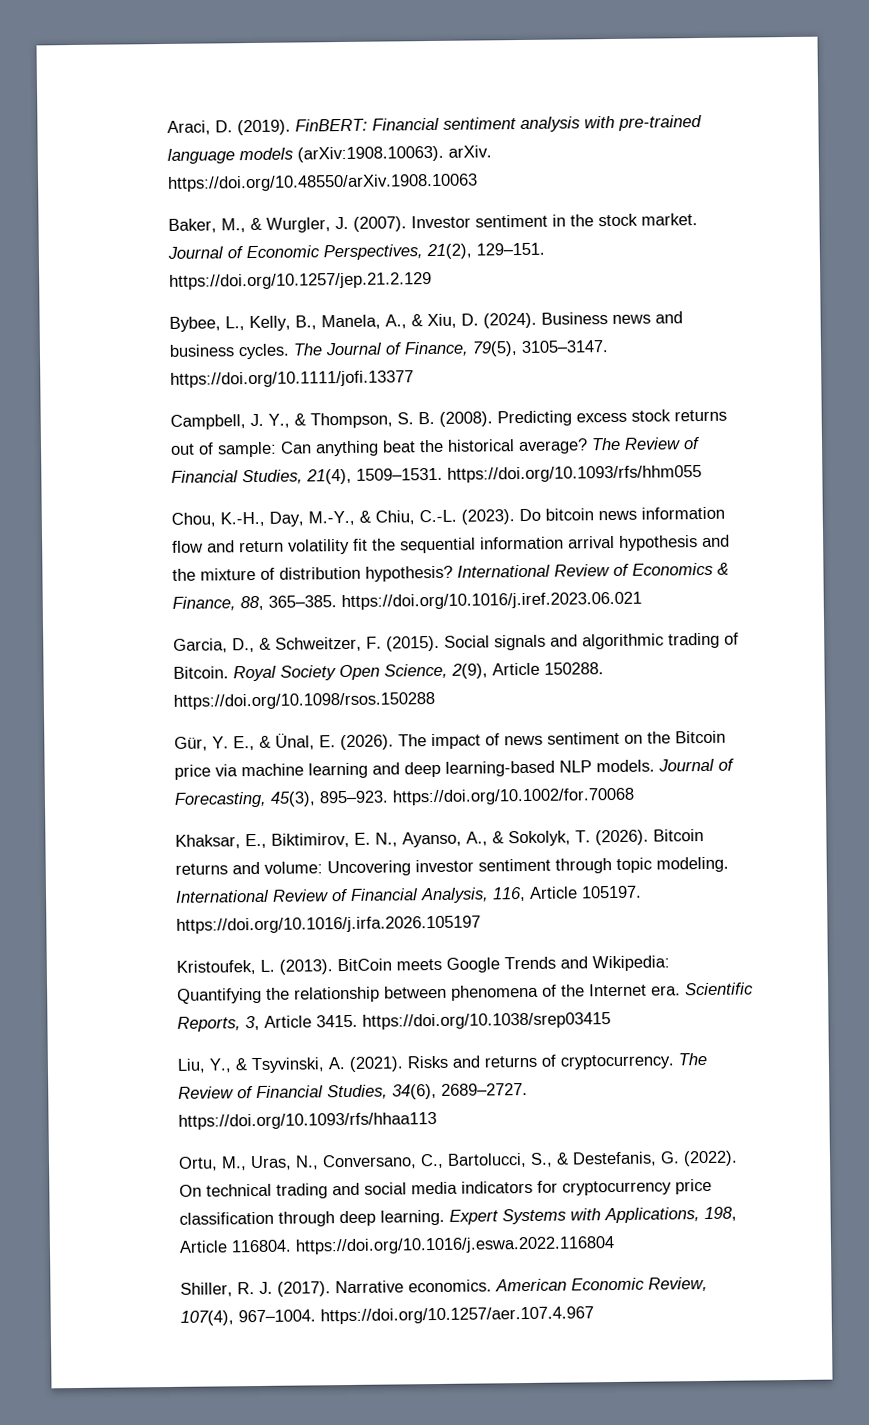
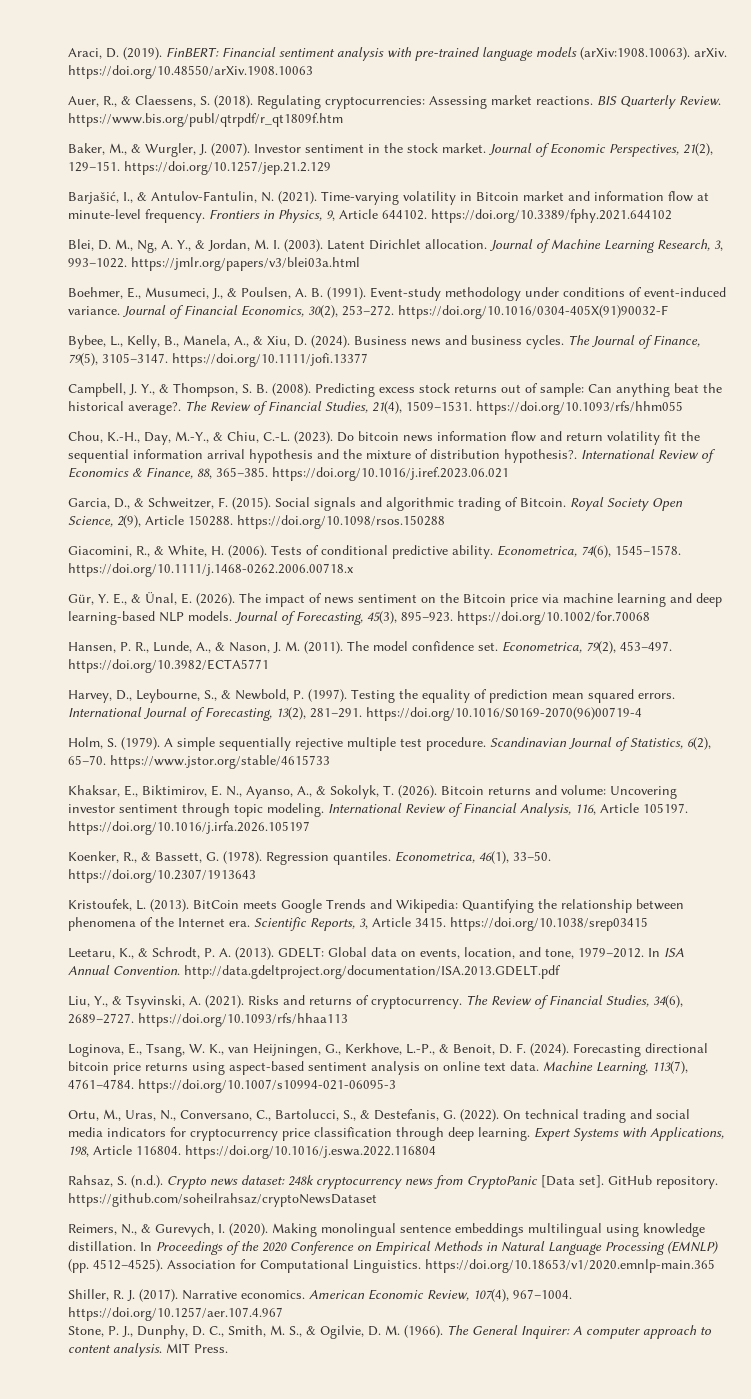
(478, 182) none -> [67,95,721,109] [67,113,343,127] // Auer, R., & Claessens, S. (2018). Regulating cryptocurrencies: Assessing market reactions. BIS Quarterly Review. https://www.bis.org/publ/qtrpdf/r_qt1809f.htm
(432, 281) none -> [67,191,709,205] [67,209,672,223] [67,239,723,253] [67,257,360,271] [67,287,726,301] [67,305,668,319] // Barjašić, I., & Antulov-Fantulin, N. (2021). Time-varying volatility in Bitcoin market and information flow at minute-level frequency. Frontiers in Physics, 9, Article 644102. https://doi.org/10.3389/fphy.2021.644102 // Blei, D. M., Ng, A. Y., & Jordan, M. I. (2003). Latent Dirichlet allocation. Journal of Machine Learning Research, 3, 993–1022. https://jmlr.org/papers/v3/blei03a.html // Boehmer, E., Musumeci, J., & Poulsen, A. B. (1991). Event-study methodology under conditions of event-induced variance. Journal of Financial Economics, 30(2), 253–272. https://doi.org/10.1016/0304-405X(91)90032-F
[517,438,588,455] average? -> [127,402,181,415] average?.
[364,565,453,582] hypothesis? -> [503,449,577,463] hypothesis?.
(435, 700) none -> [67,545,681,559] [67,563,354,577] // Giacomini, R., & White, H. (2006). Tests of conditional predictive ability. Econometrica, 74(6), 1545–1578. https://doi.org/10.1111/j.1468-0262.2006.00718.x
(635, 796) none -> [67,641,672,654] [67,659,269,673] [67,689,675,703] [67,707,642,721] [67,737,711,751] [67,755,330,769] // Hansen, P. R., Lunde, A., & Nason, J. M. (2011). The model confidence set. Econometrica, 79(2), 453–497. https://doi.org/10.3982/ECTA5771 // Harvey, D., Leybourne, S., & Newbold, P. (1997). Testing the equality of prediction mean squared errors. International Journal of Forecasting, 13(2), 281–291. https://doi.org/10.1016/S0169-2070(96)00719-4 // Holm, S. (1979). A simple sequentially rejective multiple test procedure. Scandinavian Journal of Statistics, 6(2), 65–70. https://www.jstor.org/stable/4615733
(481, 924) none -> [67,851,551,865] [67,869,256,883] // Koenker, R., & Bassett, G. (1978). Regression quantiles. Econometrica, 46(1), 33–50. https://doi.org/10.2307/1913643
(611, 1021) none -> [67,947,684,960] [67,965,561,979] // Leetaru, K., & Schrodt, P. A. (2013). GDELT: Global data on events, location, and tone, 1979–2012. In ISA Annual Convention. http://data.gdeltproject.org/documentation/ISA.2013.GDELT.pdf
(437, 1121) none -> [67,1043,708,1057] [67,1061,688,1075] [67,1079,396,1093] // Loginova, E., Tsang, W. K., van Heijningen, G., Kerkhove, L.-P., & Benoit, D. F. (2024). Forecasting directional bitcoin price returns using aspect-based sentiment analysis on online text data. Machine Learning, 113(7), 4761–4784. https://doi.org/10.1007/s10994-021-06095-3
(615, 1245) none -> [67,1175,718,1189] [67,1193,377,1207] [67,1223,705,1237] [67,1241,719,1255] [67,1259,715,1273] // Rahsaz, S. (n.d.). Crypto news dataset: 248k cryptocurrency news from CryptoPanic [Data set]. GitHub repository. https://github.com/soheilrahsaz/cryptoNewsDataset // Reimers, N., & Gurevych, I. (2020). Making monolingual sentence embeddings multilingual using knowledge distillation. In Proceedings of the 2020 Conference on Empirical Methods in Natural Language Processing (EMNLP) (pp. 4512–4525). Association for Computational Linguistics. https://doi.org/10.18653/v1/2020.emnlp-main.365
(594, 1315) none -> [67,1325,712,1339] [67,1343,228,1357] // Stone, P. J., Dunphy, D. C., Smith, M. S., & Ogilvie, D. M. (1966). The General Inquirer: A computer approach to content analysis. MIT Press.

